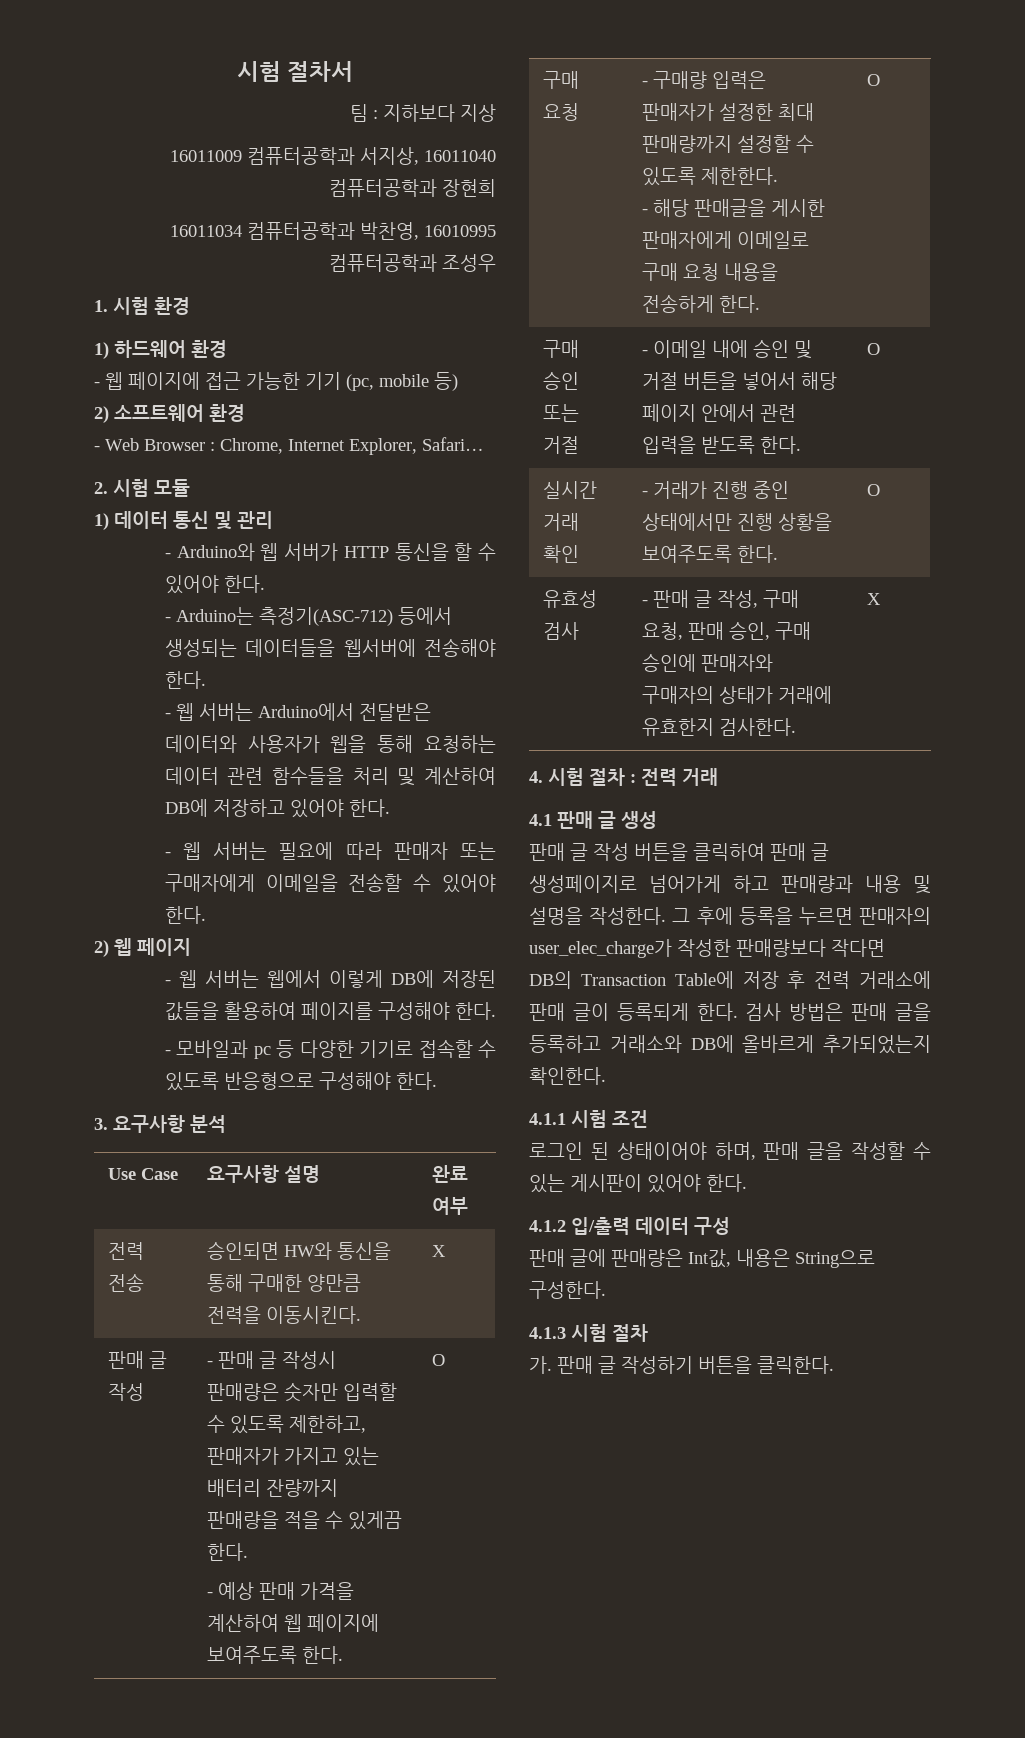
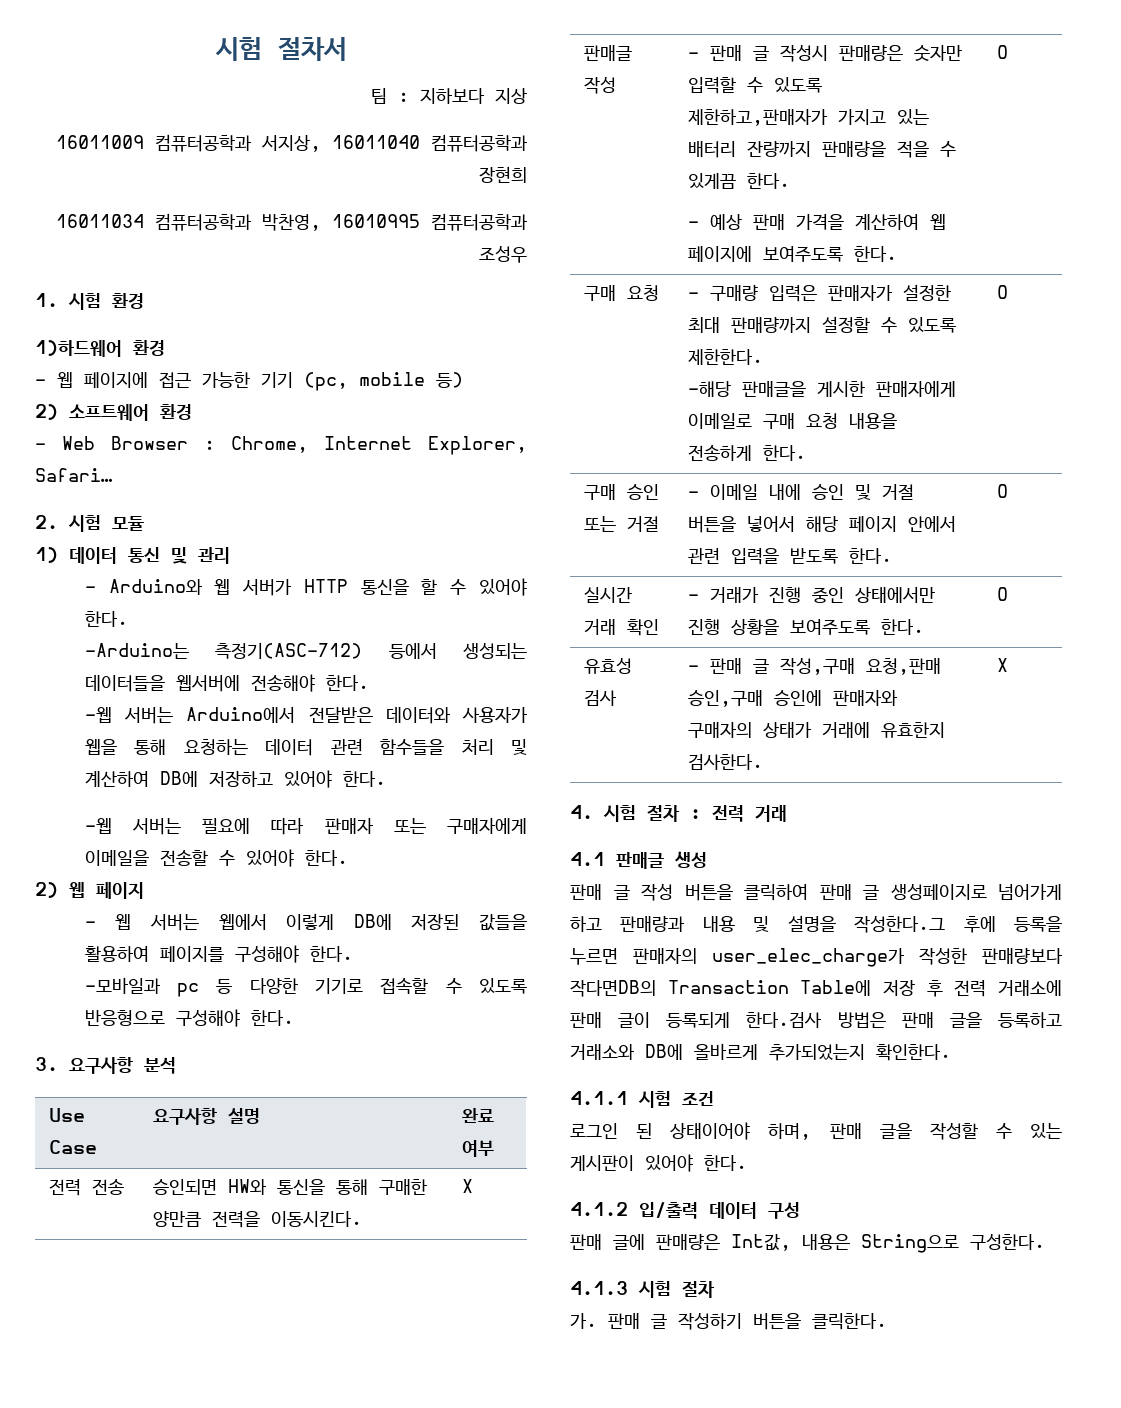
[94,340,186,359] 1) 하드웨어 -> [35,340,122,357] 1)하드웨어
[164,607,254,625] - Arduino는 -> [84,643,189,659] -Arduino는
[164,703,194,721] - 웹 -> [84,707,112,723] -웹
[164,842,202,860] - 웹 -> [84,818,112,834] -웹
[164,1040,249,1058] - 모바일과 -> [84,977,161,994] -모바일과
[108,1351,168,1369] 판매 글 -> [584,45,633,61] 판매글
[289,1415,367,1433] [207,1447,280,1465] 제한하고, 판매자가 -> [688,109,829,126] 제한하고,판매자가
[642,199,690,217] - 해당 -> [688,381,732,397] -해당
[717,590,800,608] [642,621,812,640] 작성, 구매 요청, 판매 승인, 구매 -> [780,657,942,675] [688,690,764,707] 작성,구매 요청,판매 승인,구매
[557,811,616,829] 판매 글 -> [616,852,664,869] 판매글
[589,907,691,925] 작성한다. 그 -> [854,915,946,933] 작성한다.그
[831,939,885,957] [529,971,572,989] 작다면 DB의 -> [570,979,656,997] 작다면DB의
[696,1003,782,1021] 한다. 검사 -> [746,1012,823,1028] 한다.검사

